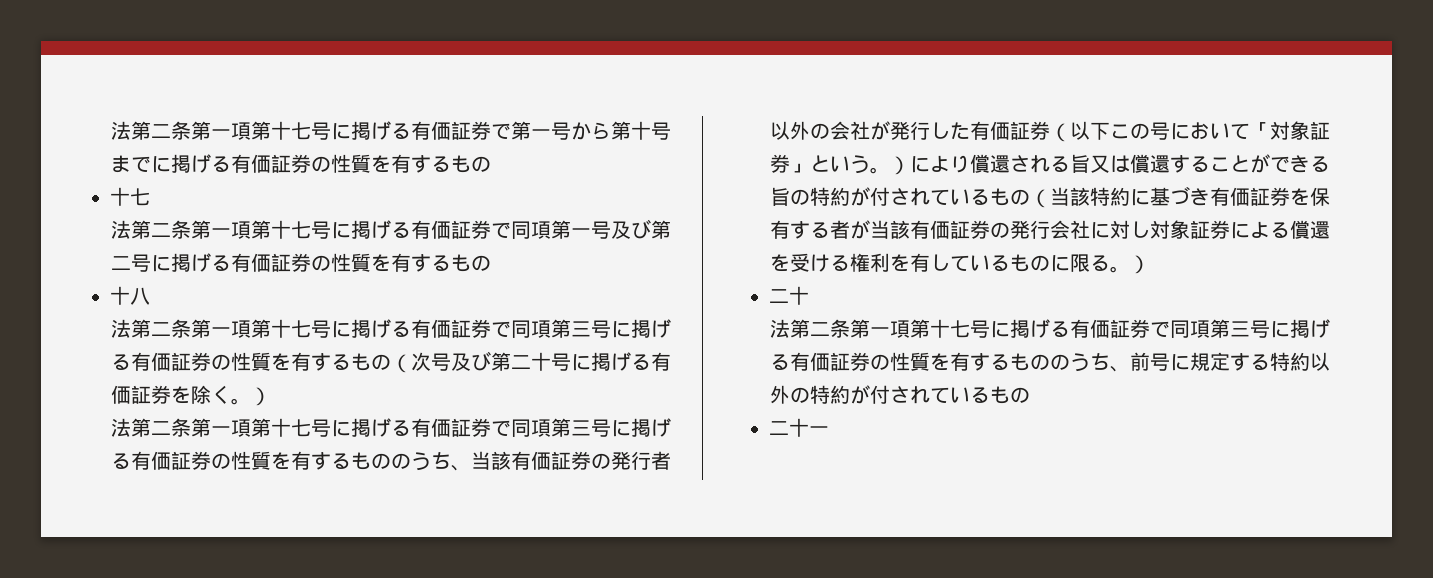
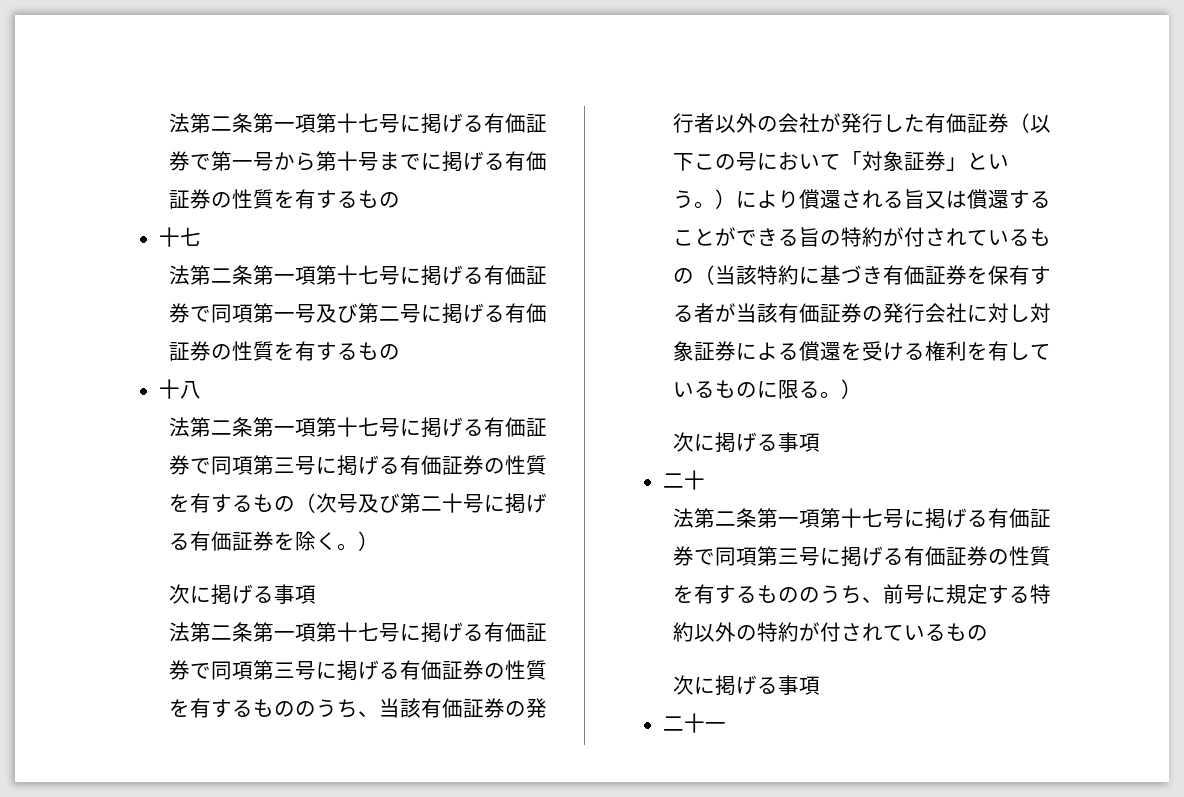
(271, 396) none -> [168,584,316,605] // 次に掲げる事項
(1150, 264) none -> [672,432,820,453] // 次に掲げる事項
(1030, 395) none -> [672,675,820,696] // 次に掲げる事項

